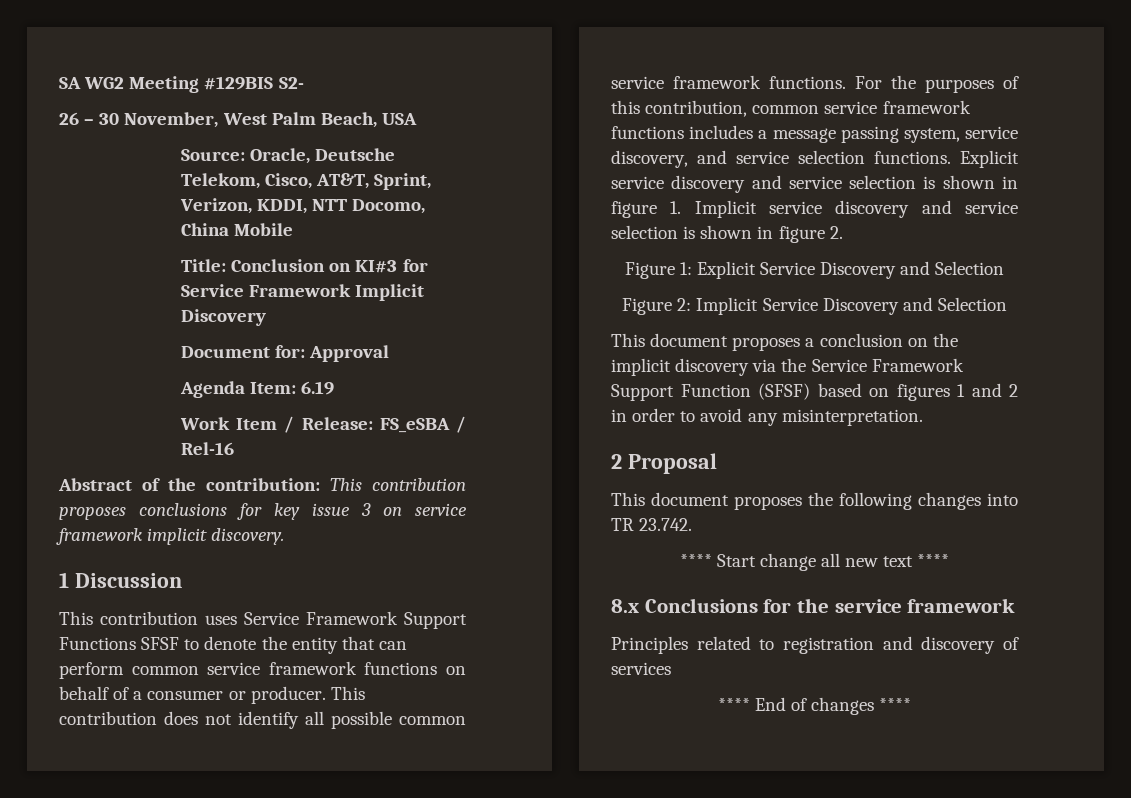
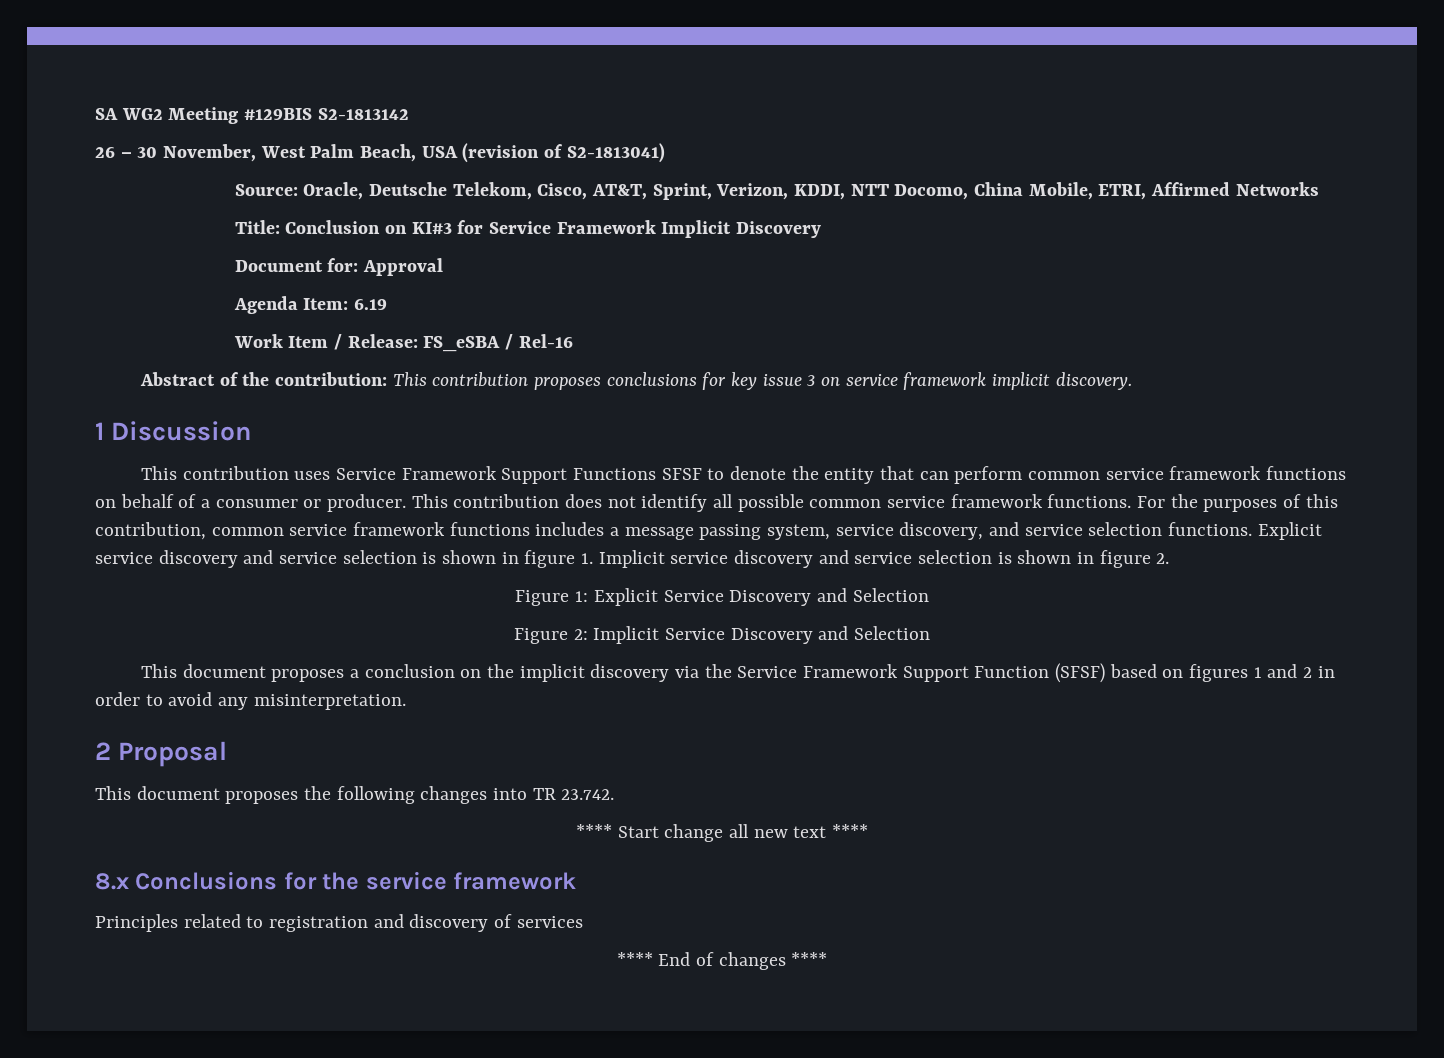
[278,77,304,89] S2- -> [317,108,409,120] S2-1813142
(417, 119) none -> [462,143,665,163] (revision of S2-1813041)
[234,223,294,236] Mobile -> [1028,182,1319,200] Mobile, ETRI, Affirmed Networks

